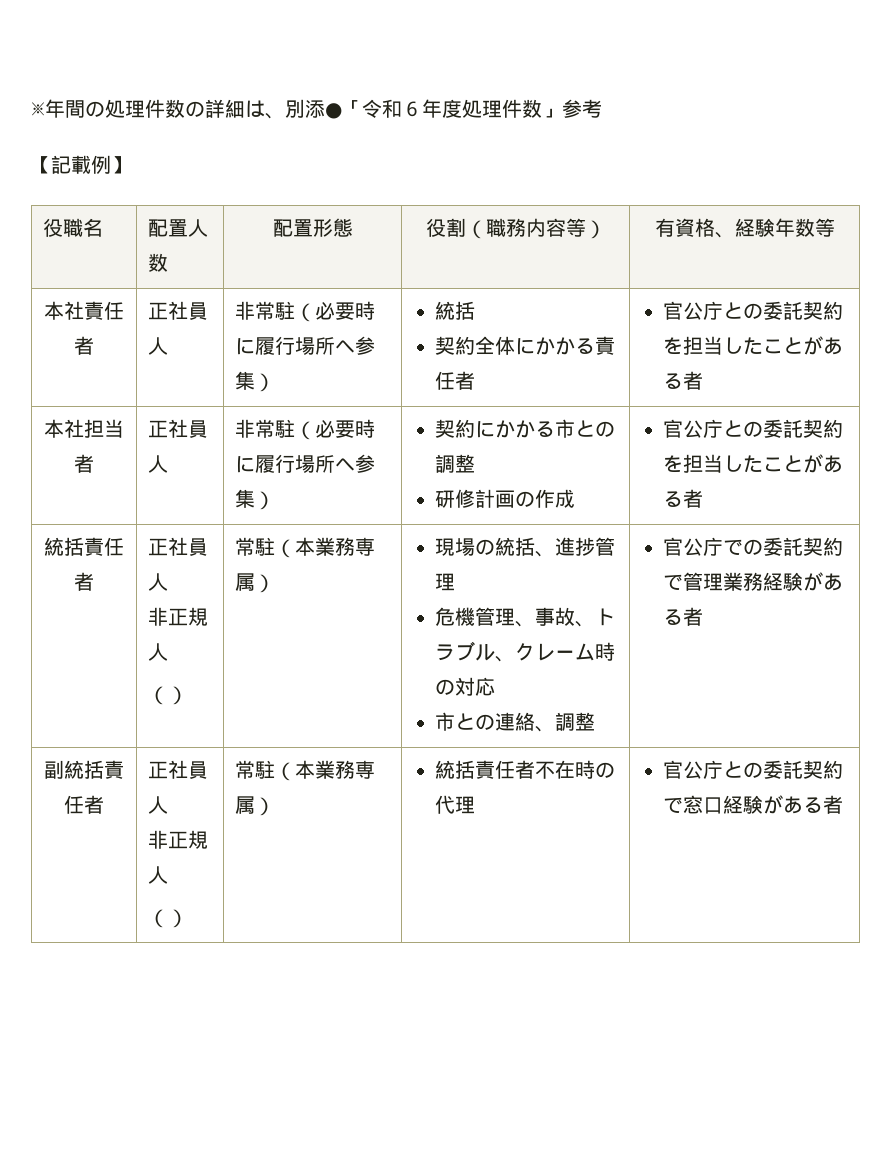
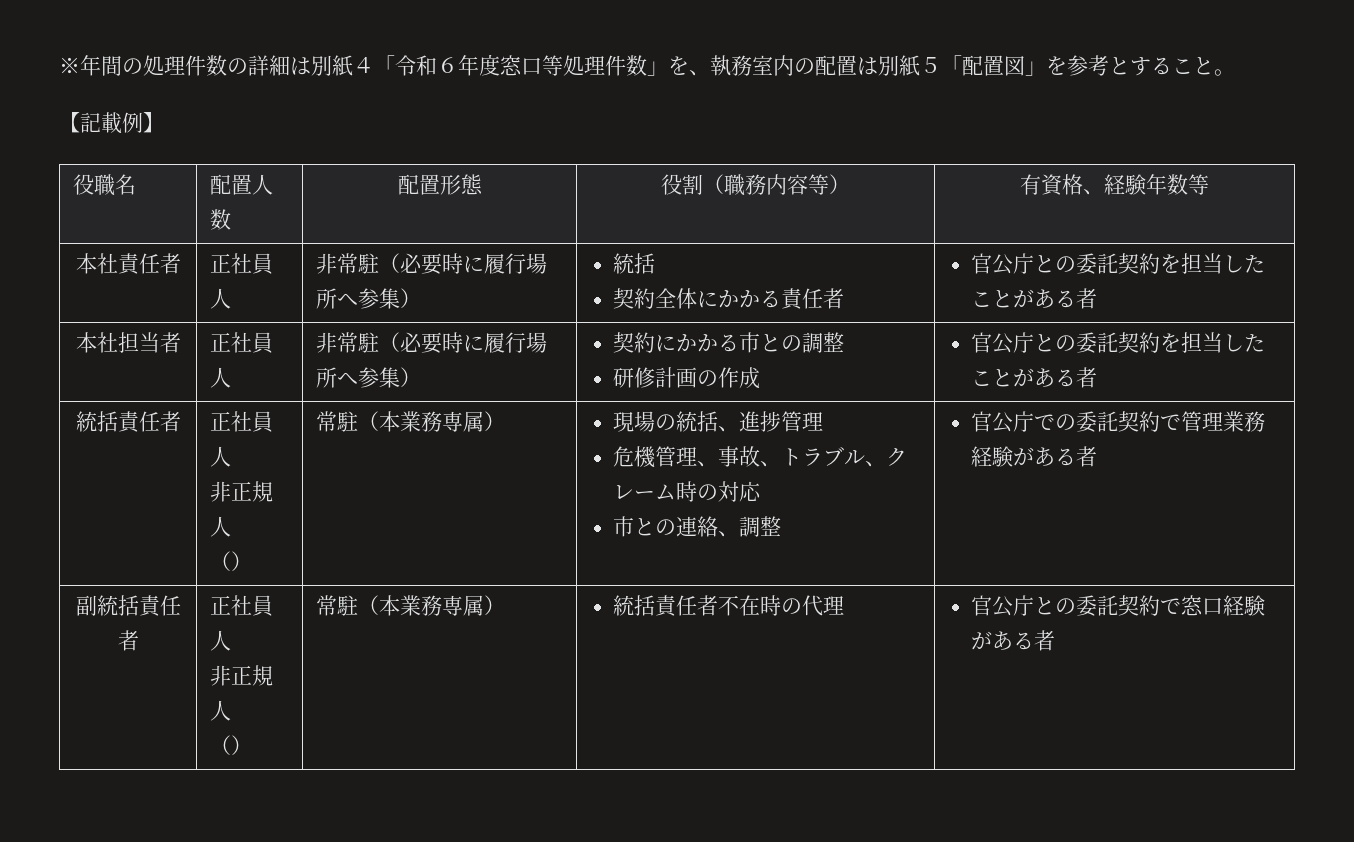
[265,99,342,119] 、別添● -> [311,55,374,76] 別紙４
(462, 108) none -> [500,55,563,76] 窓口等
[562,99,602,118] 参考 -> [668,55,1235,76] を、執務室内の配置は別紙５「配置図」を参考とすること。

